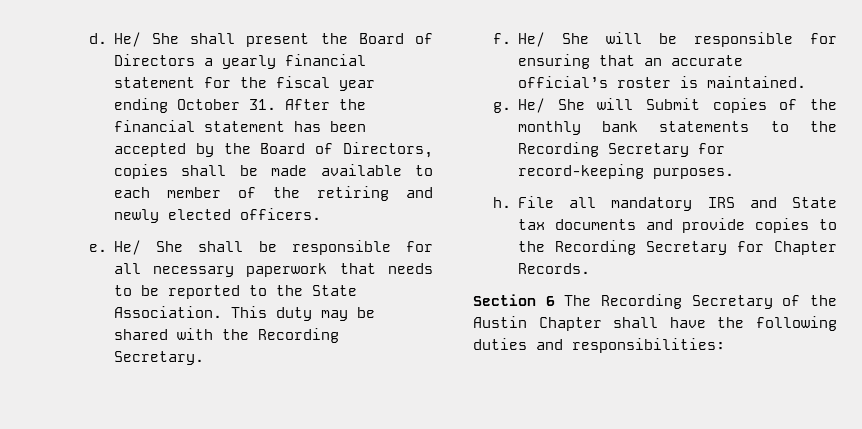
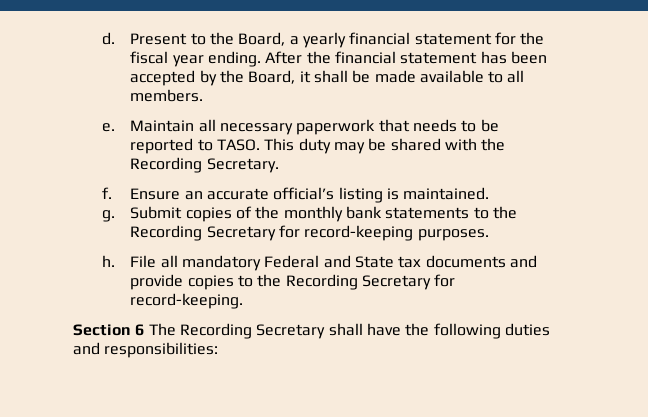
[113,32,433,47] [113,54,195,66] He/ She shall present the Board of Directors -> [130,32,286,46] Present to the Board,
[113,98,276,113] ending October 31. -> [207,51,261,67] ending.
[260,142,433,158] [113,164,168,179] Board of Directors, copies -> [248,70,311,84] Board, it
[113,186,433,201] [113,208,321,223] [88,240,433,255] each member of the retiring and newly elected officers. // e. He/ She shall be responsible for -> [507,70,525,83] [130,89,204,102] [101,120,195,132] all members. // e. Maintain
[275,285,357,296] [113,306,222,318] the State Association. -> [216,139,260,151] TASO.
[517,32,837,47] [517,54,635,69] He/ She will be responsible for ensuring that -> [130,188,181,200] Ensure
[616,77,671,88] roster -> [338,187,383,203] listing
[517,98,634,113] He/ She will -> (115, 216) none
[707,197,735,208] IRS -> [264,255,320,268] Federal
[774,241,837,255] [517,263,590,274] Chapter Records. -> [130,293,244,309] record-keeping.
[782,295,837,306] [473,316,602,331] of the Austin Chapter -> (326, 331) none

